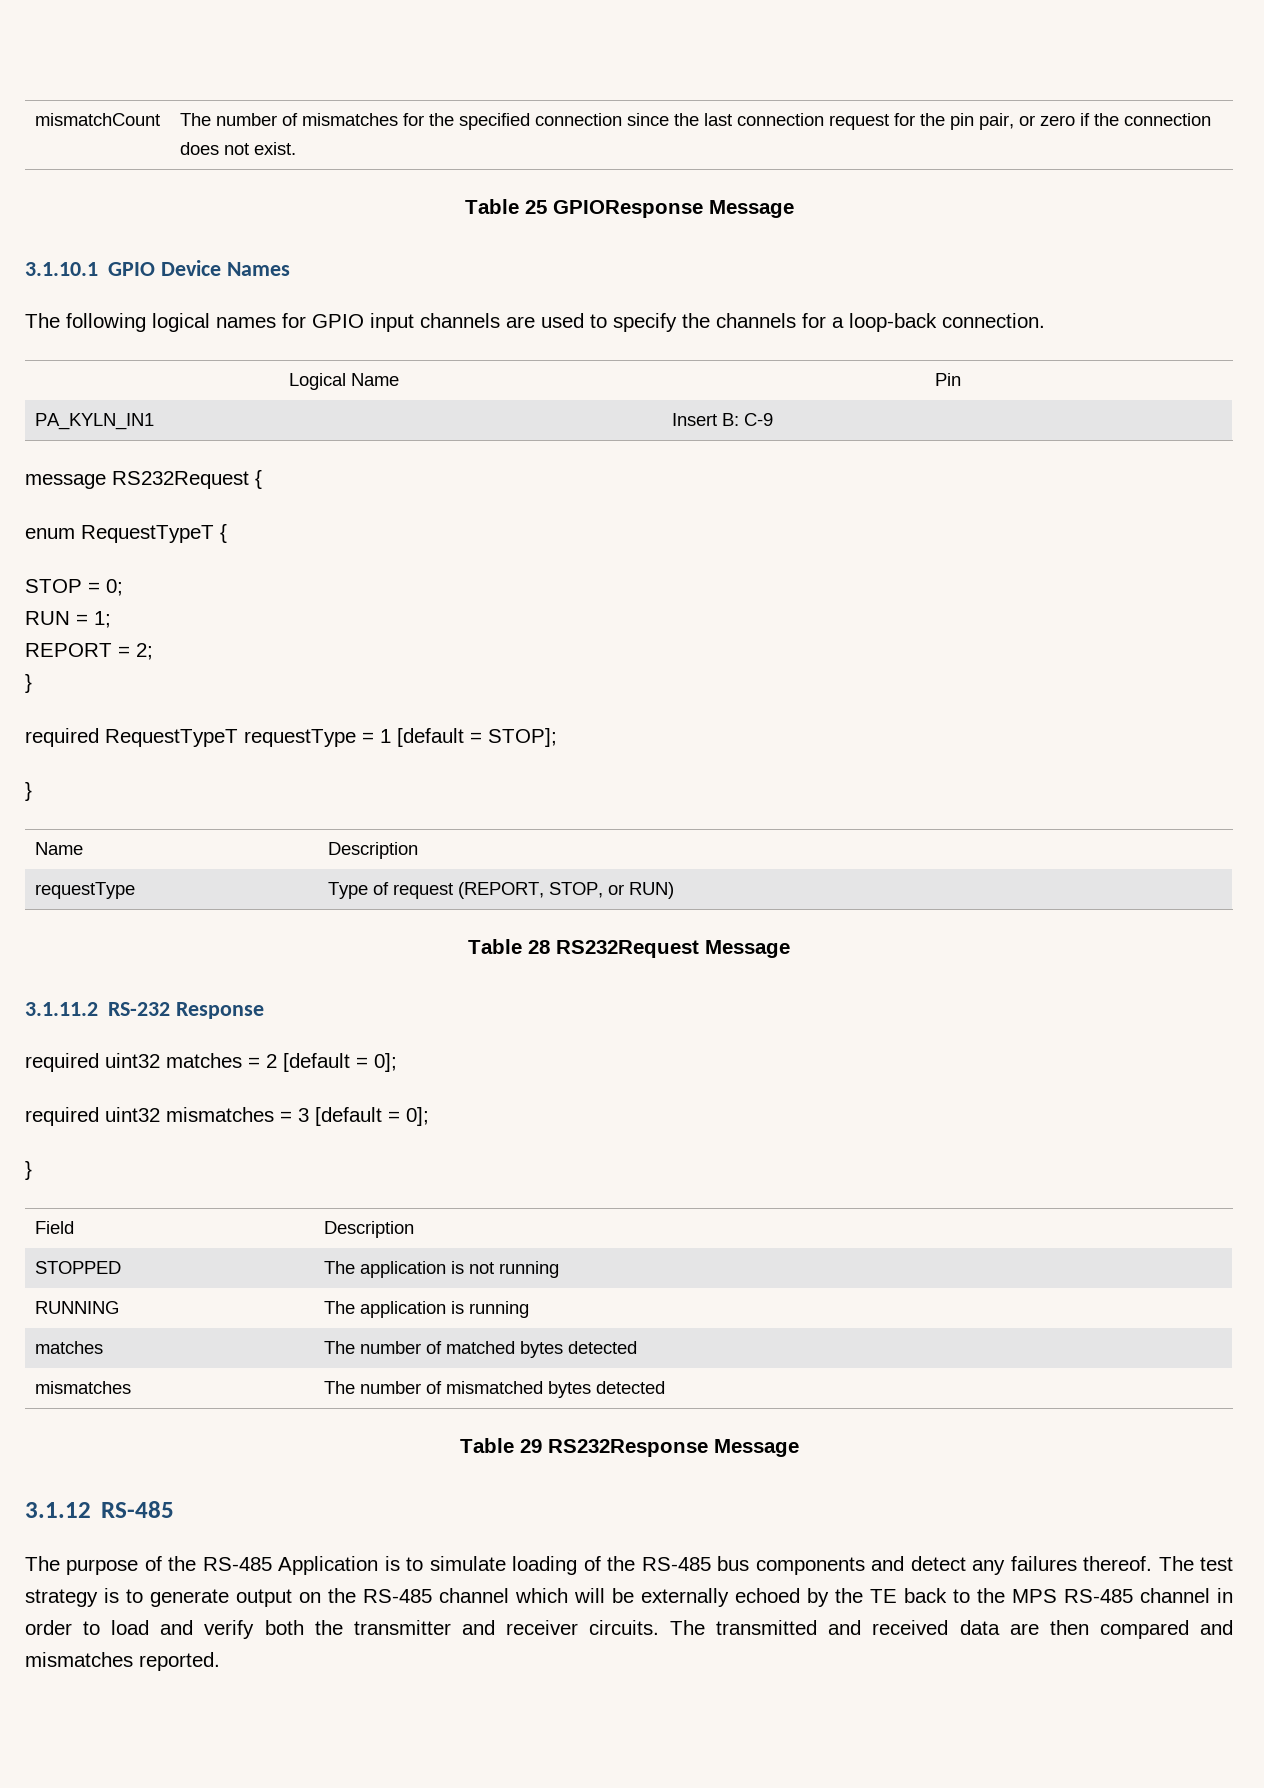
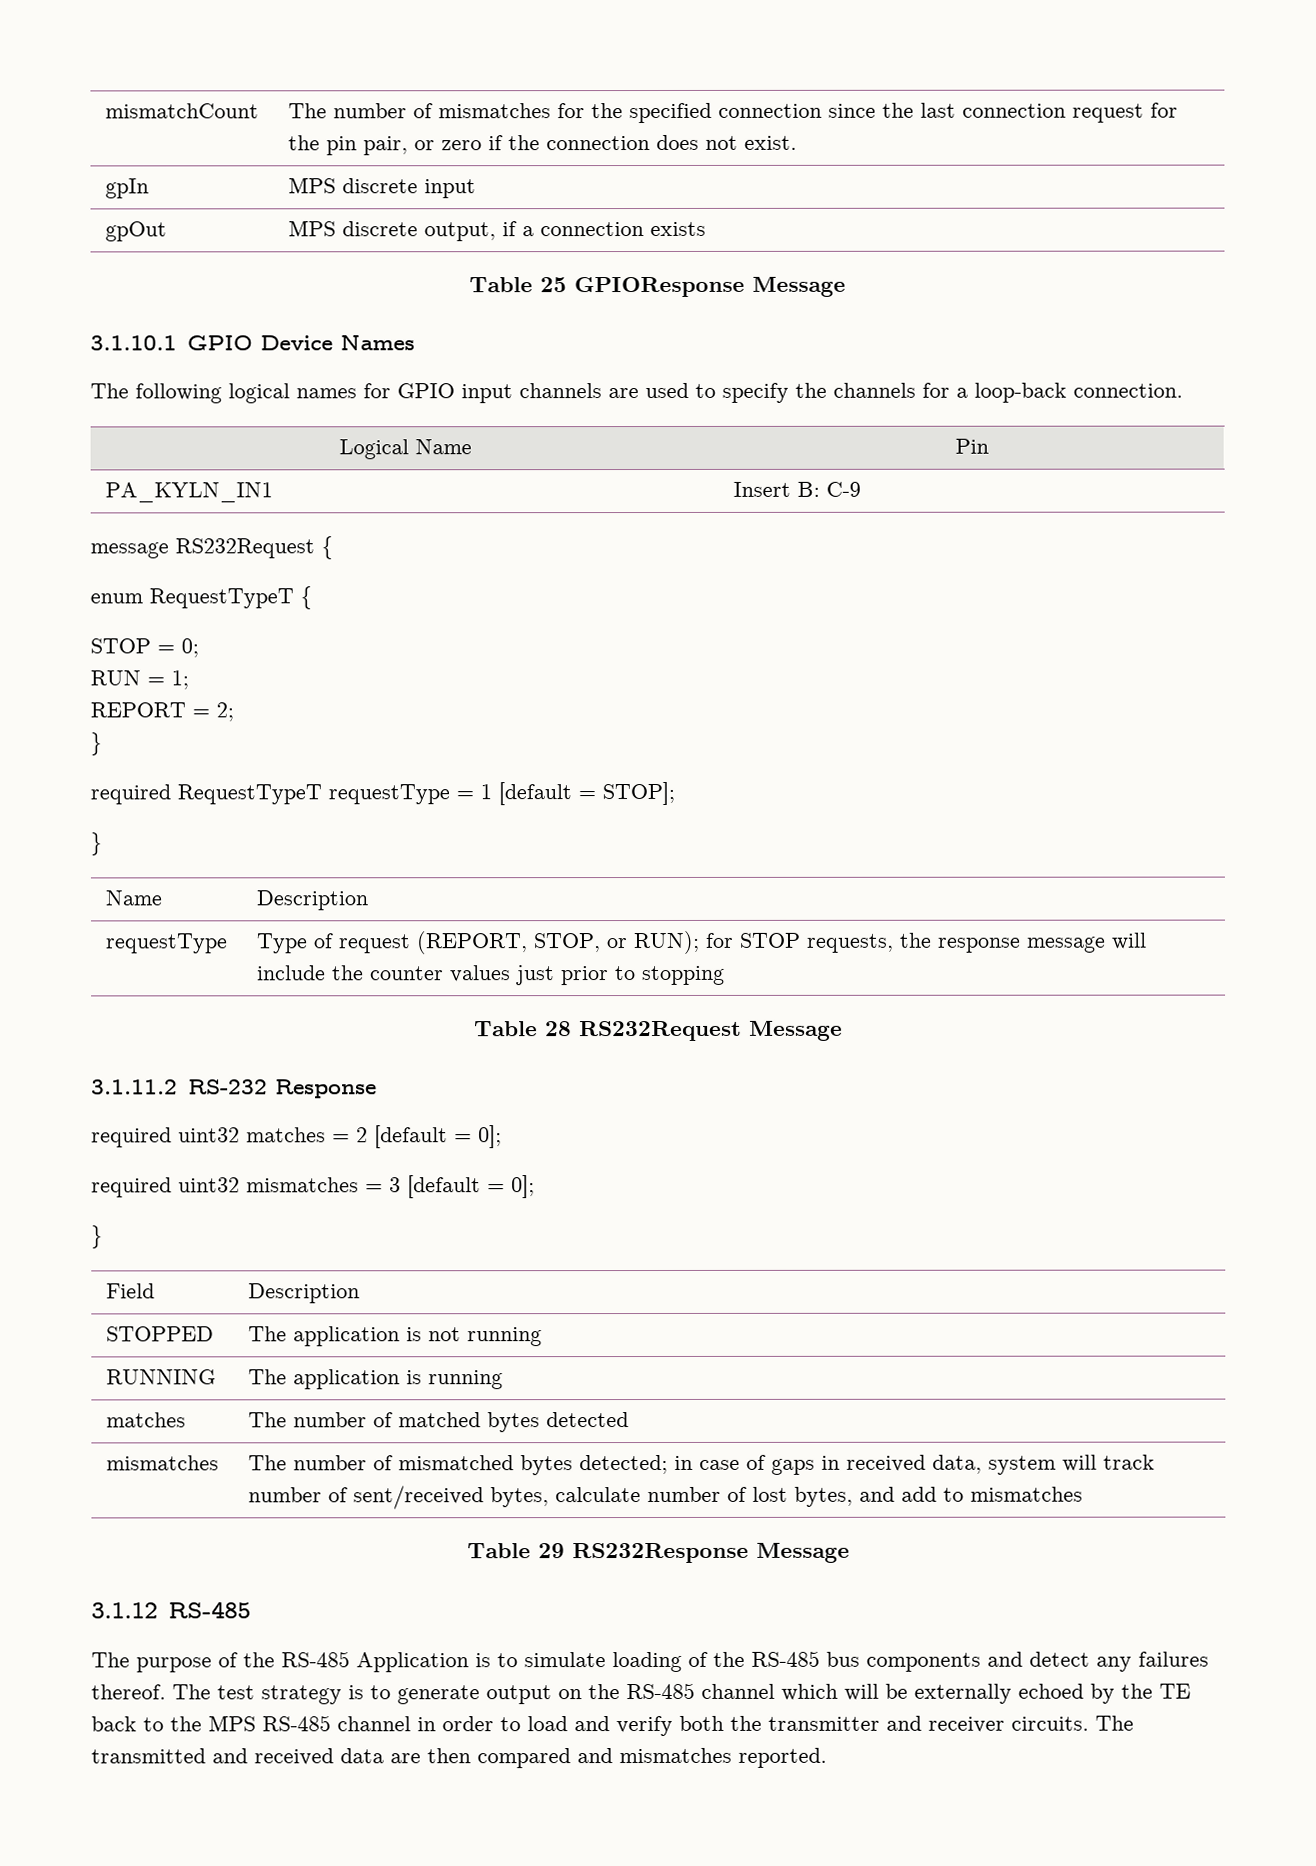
(296, 148) none -> [104,178,149,199] [287,177,476,199] [104,221,167,242] [287,220,706,242] // gpIn | MPS discrete input // gpOut | MPS discrete output, if a connection exists
[628,882,674,899] RUN) -> [632,930,1147,955] [256,965,725,986] RUN); for STOP requests, the response message will include the counter values just prior to stopping
[595,1381,665,1394] detected -> [578,1454,1155,1475] [247,1485,1083,1510] detected; in case of gaps in received data, system will track number of sent/received bytes, calculate number of lost bytes, and add to mismatches

